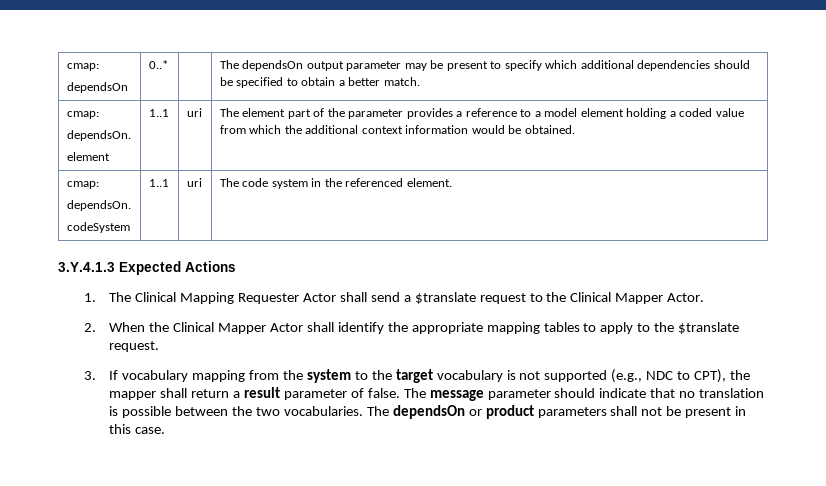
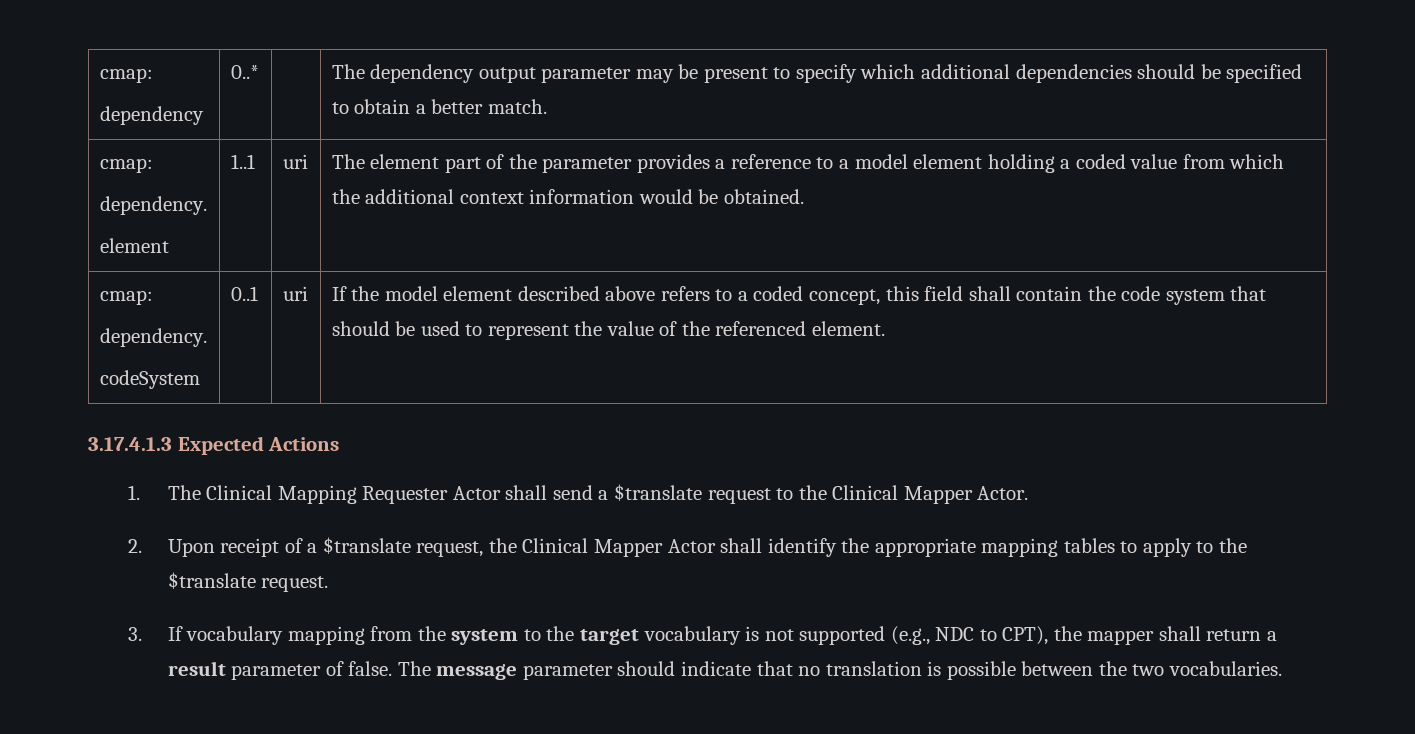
[66,63,99,71] [66,82,128,93] cmap: // dependsOn -> [99,68,153,83] [99,106,204,125] cmap: // dependency
[242,60,304,71] dependsOn -> [370,64,475,83] dependency
[66,130,131,141] dependsOn. -> [99,196,207,215] dependency.
[66,200,131,211] dependsOn. -> [99,328,207,347] dependency.
[148,179,169,187] [186,178,202,187] [219,178,322,189] 1..1 | uri | The code system in -> [230,286,258,301] [282,286,308,301] [331,286,1267,305] [331,321,678,340] 0..1 | uri | If the model element described above refers to a coded concept, this field shall contain the code system that should be used to represent the value of
[58,262,115,272] 3.Y.4.1.3 -> [88,437,172,451] 3.17.4.1.3
[109,322,146,332] When -> [167,537,484,557] Upon receipt of a $translate request,
[366,405,747,419] [109,424,166,434] The dependsOn or product parameters shall not be present in this case. -> (1282, 668) none

